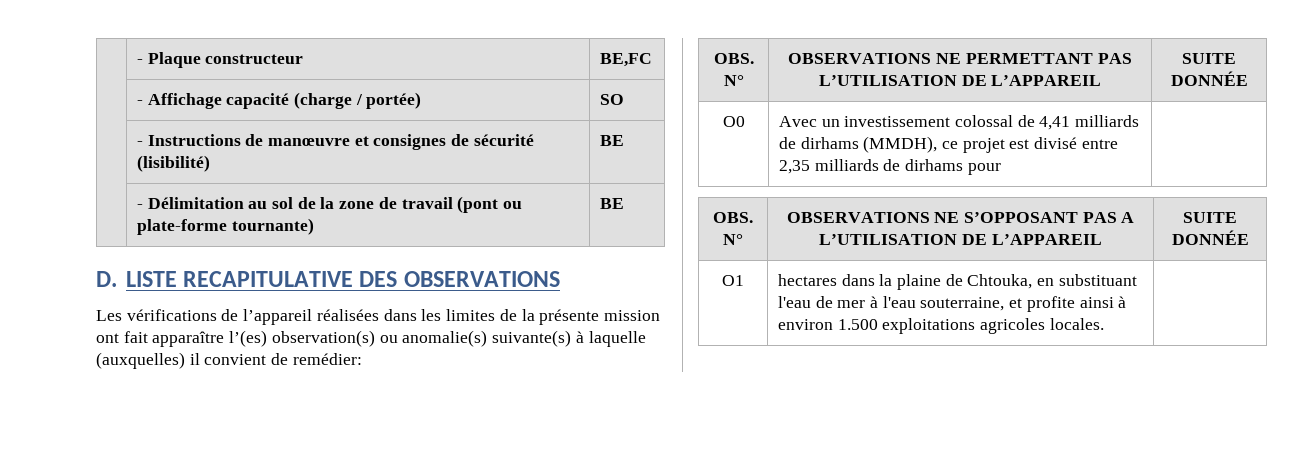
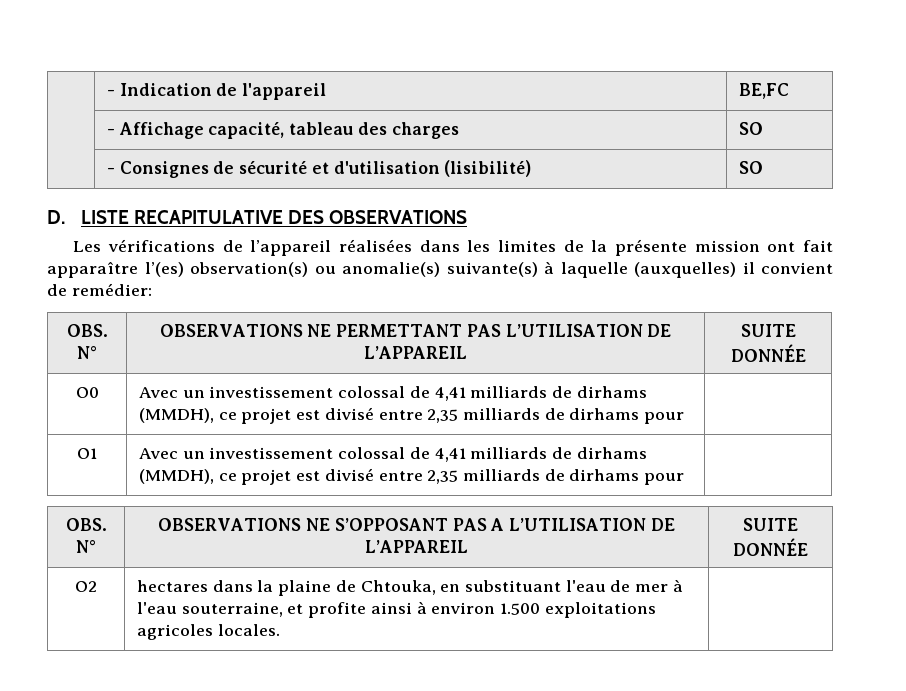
[136,52,304,68] | - Plaque constructeur -> [106,83,327,100] | - Indication de l'appareil
[226,92,422,109] [599,94,624,105] [136,134,534,150] [136,155,210,172] [599,135,624,146] [136,196,523,213] [136,218,314,235] [599,198,624,209] capacité (charge / portée) | SO // | - Instructions de manœuvre et consignes de sécurité (lisibilité) | BE // | - Délimitation au sol de la zone de travail (pont ou plate-forme tournante) | BE -> [208,121,459,139] [738,122,763,135] [106,160,532,178] [738,161,763,174] capacité, tableau des charges | SO // | - Consignes de sécurité et d'utilisation (lisibilité) | SO
(1001, 169) none -> [77,448,97,459] [138,447,647,462] [138,468,685,485] // O1 | Avec un investissement colossal de 4,41 milliards de dirhams (MMDH), ce projet est divisé entre 2,35 milliards de dirhams pour |
[722,275,744,286] O1 -> [75,581,97,592] O2

